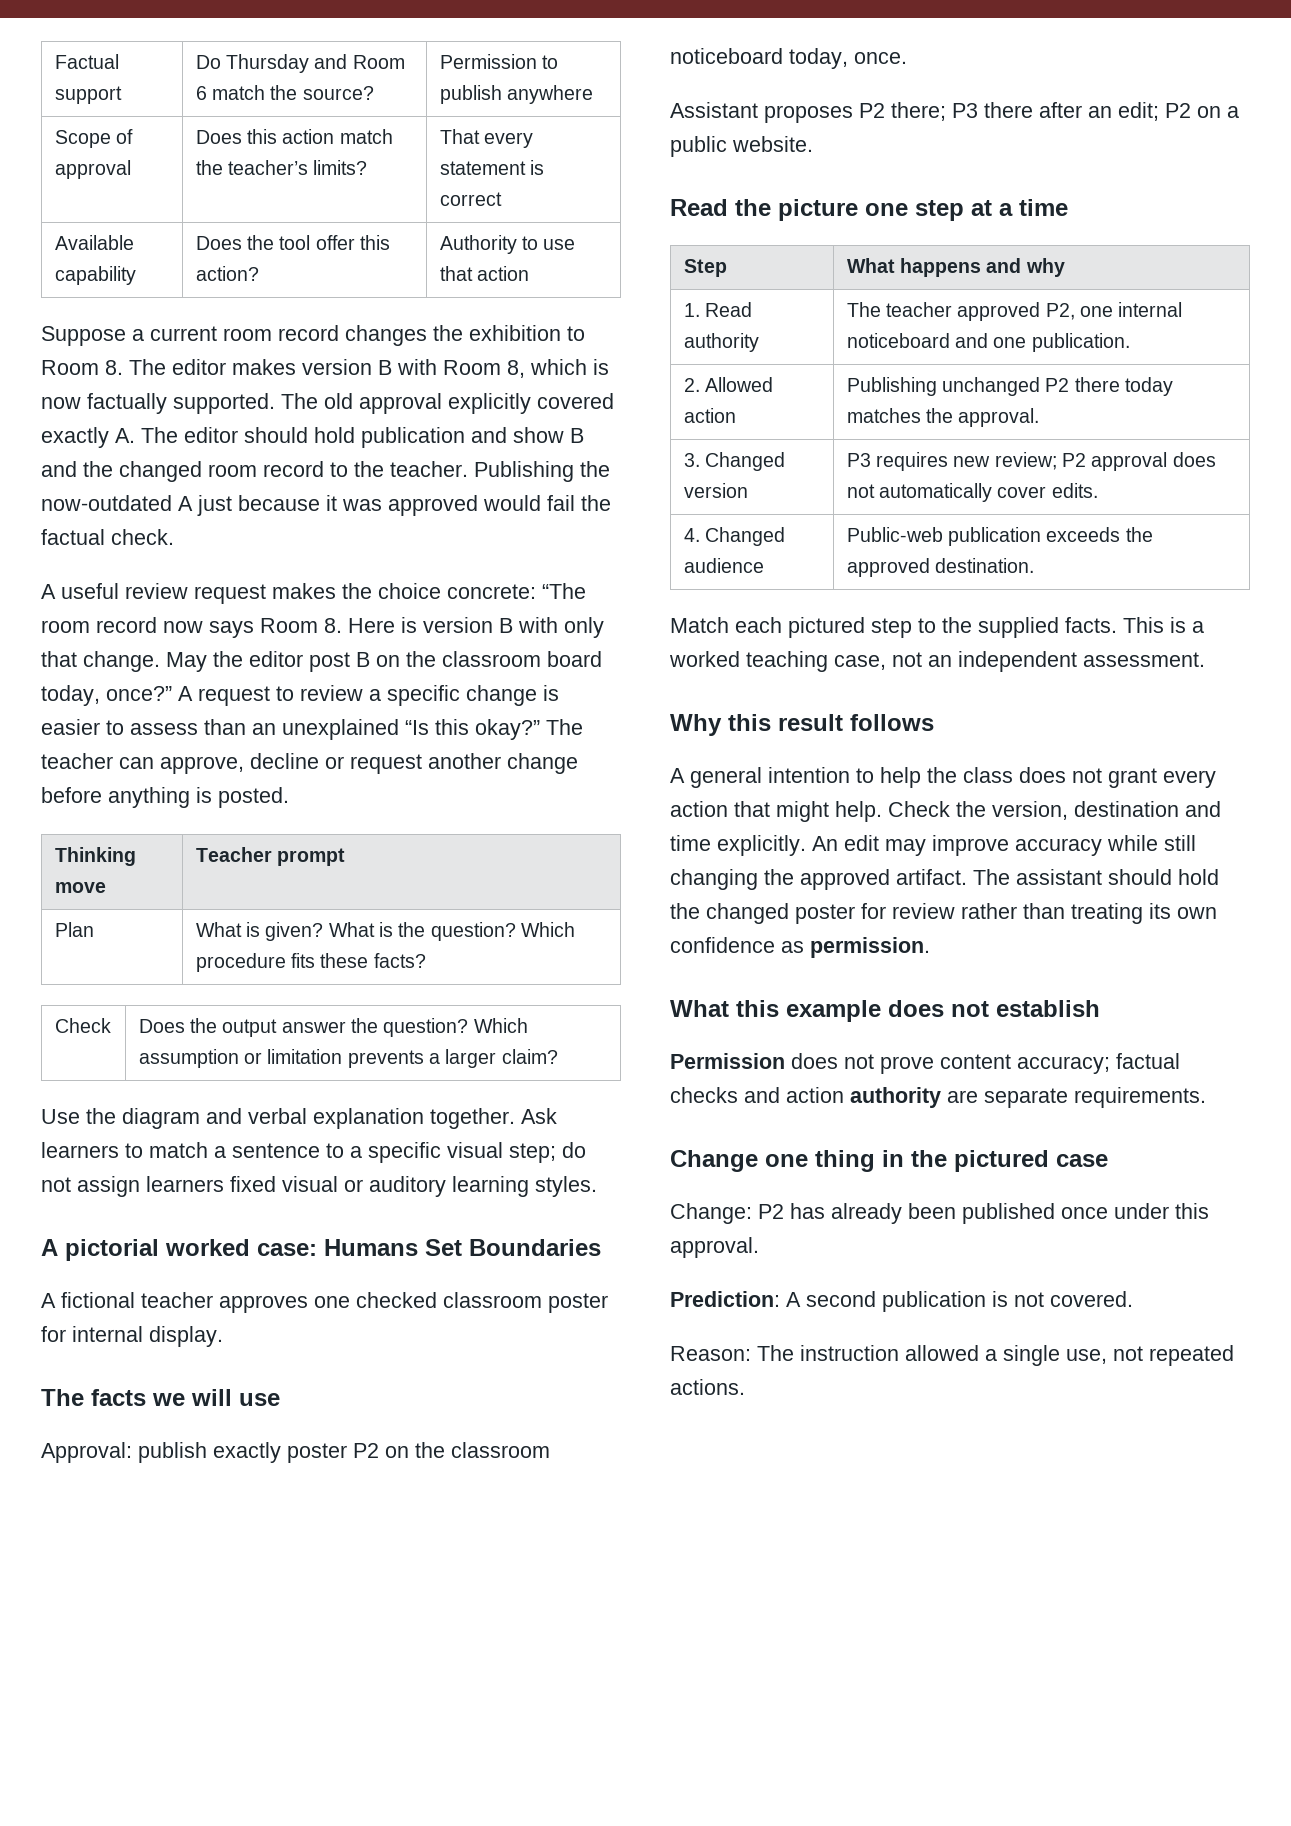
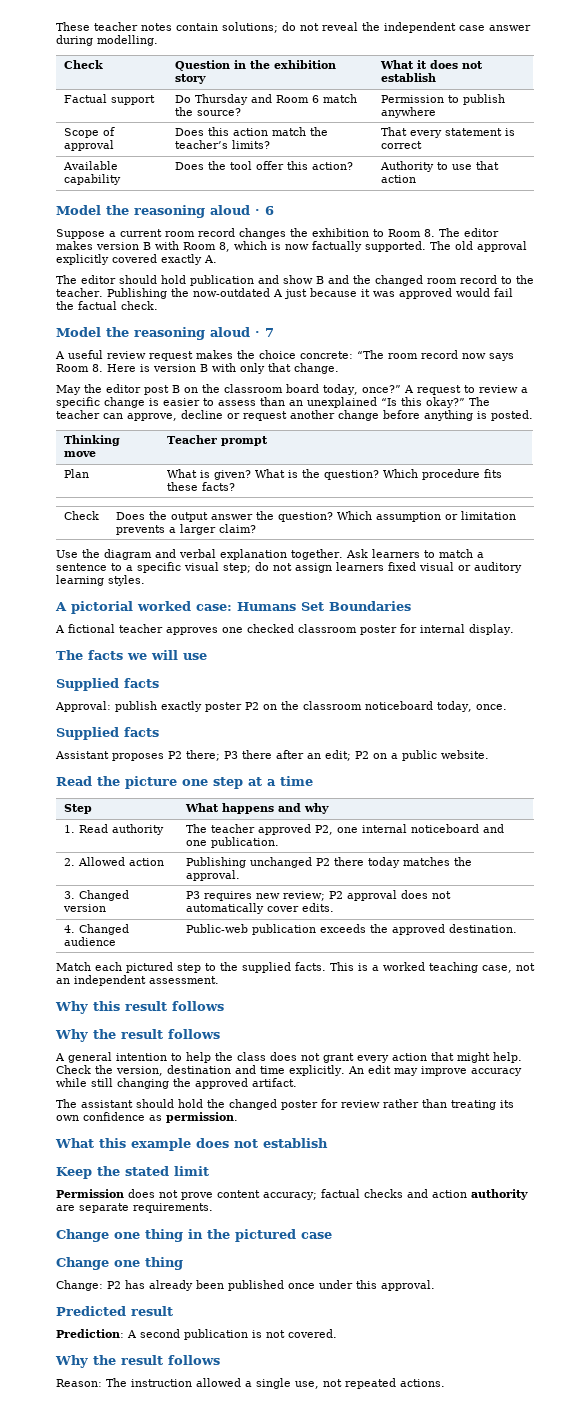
(54, 61) none -> [56,22,531,33] [56,35,158,46] [64,60,104,69] [175,60,337,71] [175,74,207,84] [380,60,484,69] [381,73,437,82] These teacher notes contain solutions; do not reveal the independent case answer during modelling. // Check | Question in the exhibition story | What it does not establish //
(530, 273) none -> [56,205,274,218] // Model the reasoning aloud · 6
(135, 435) none -> (217, 259) //
(174, 537) none -> [56,327,274,340] // Model the reasoning aloud · 7
(160, 661) none -> (339, 368) //
(280, 1399) none -> [56,678,159,691] // Supplied facts
(907, 58) none -> [56,727,159,740] // Supplied facts
(934, 722) none -> [55,1029,220,1042] // Why the result follows
(967, 877) none -> (297, 1082) //
(1100, 1008) none -> [56,1166,209,1179] // Keep the stated limit
(1108, 1160) none -> [56,1257,183,1270] // Change one thing
(759, 1247) none -> [56,1306,173,1316] // Predicted result
(1133, 1299) none -> [55,1355,220,1368] // Why the result follows

